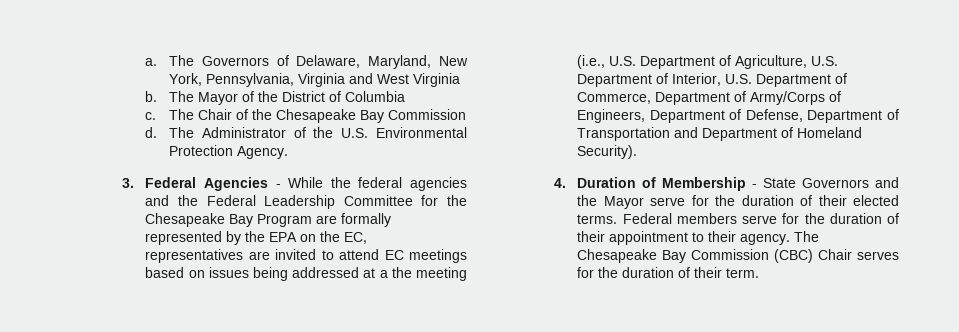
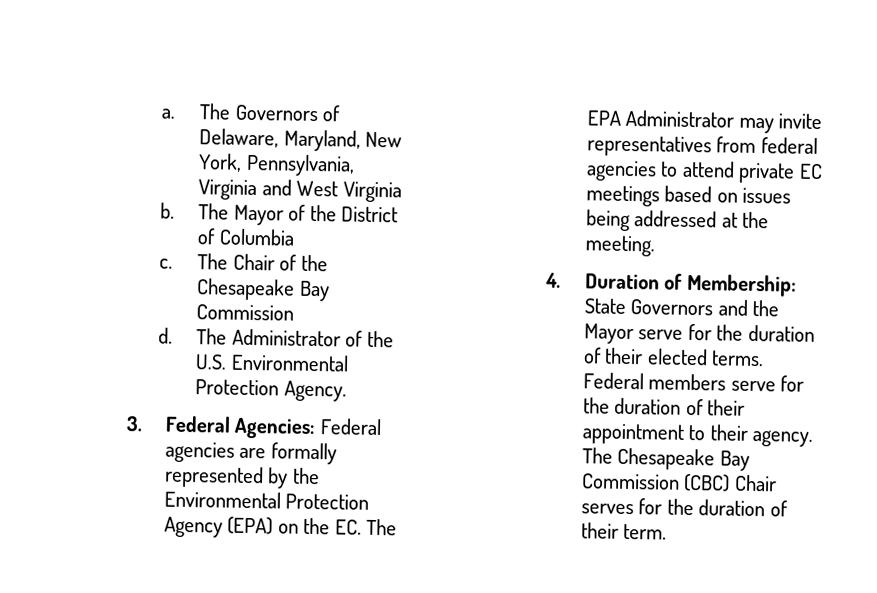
[203,177,467,191] [145,195,467,209] [145,213,313,227] Agencies - While the federal agencies and the Federal Leadership Committee for the Chesapeake Bay Program -> [234,417,382,440] [164,441,235,463] Agencies: Federal agencies
[269,231,368,244] [145,249,317,263] EPA on the EC, representatives are invited -> [163,490,370,510] [163,516,398,538] [586,109,823,134] [586,135,818,158] [585,160,657,182] Environmental Protection Agency (EPA) on the EC. The EPA Administrator may invite representatives from federal agencies
(380, 254) none -> [738,162,796,184] private
[379,267,468,281] [577,55,839,69] [577,73,848,87] [577,91,842,105] [577,109,899,123] [577,127,863,141] [577,145,638,159] a the meeting (i.e., U.S. Department of Agriculture, U.S. Department of Interior, U.S. Department of Commerce, Department of Army/Corps of Engineers, Department of Defense, Department of Transportation and Department of Homeland Security). -> [742,211,770,229] [584,235,655,257] the meeting.
[662,177,758,191] Membership - -> [686,273,797,297] Membership:

